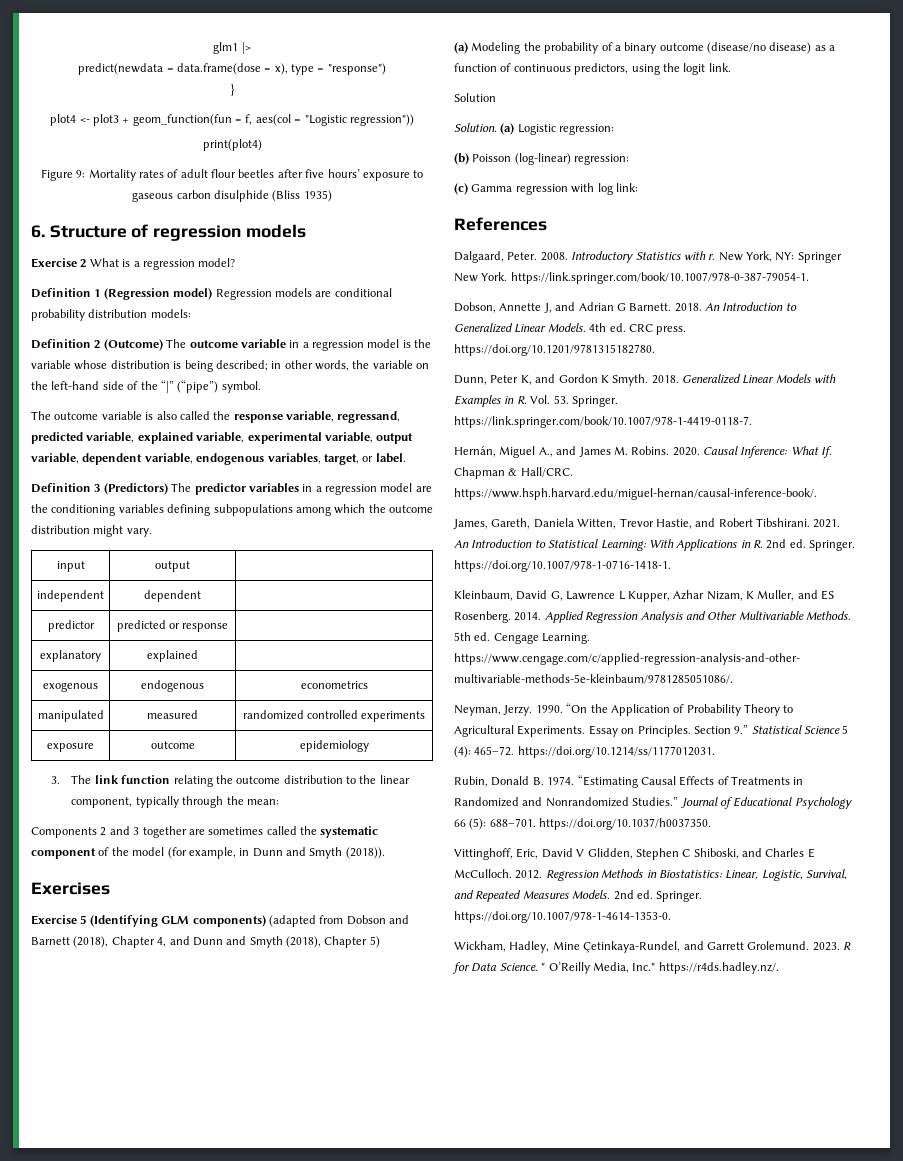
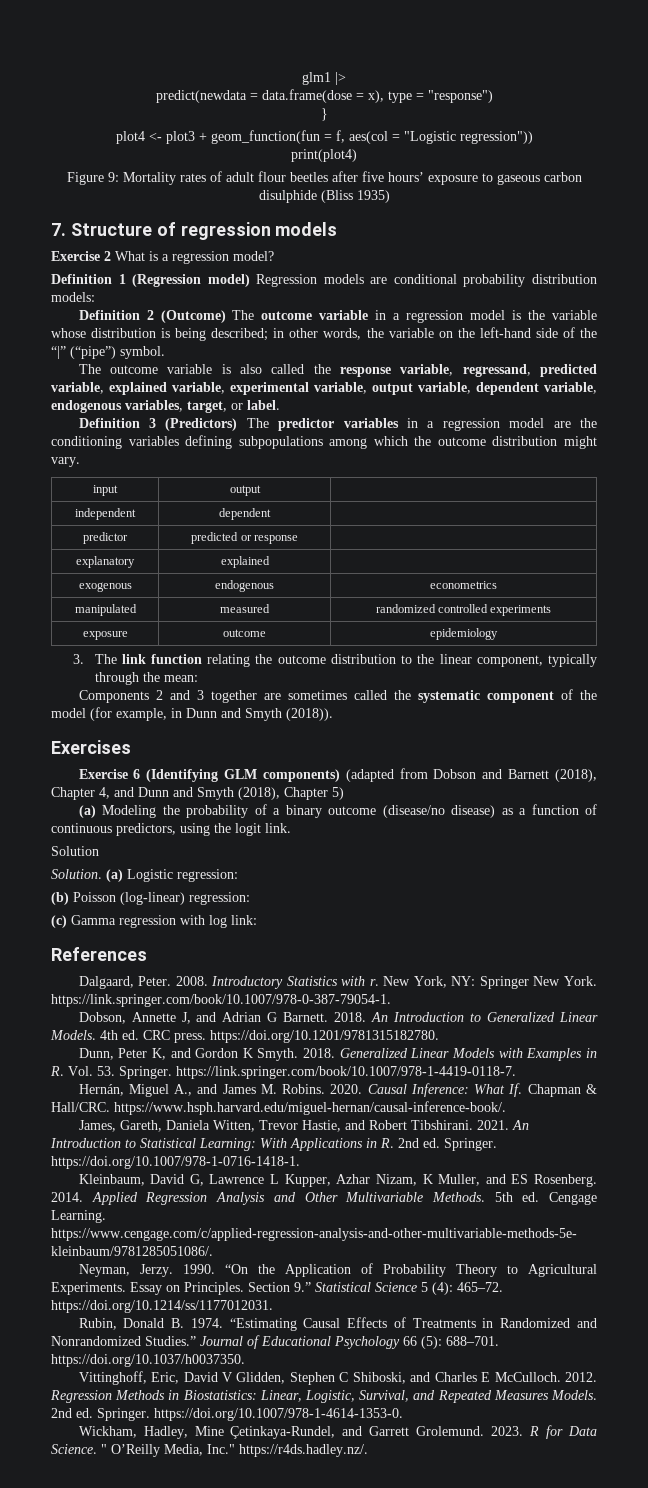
[31,225,45,238] 6. -> [51,223,66,236] 7.
[80,915,87,924] 5 -> [133,769,141,779] 6

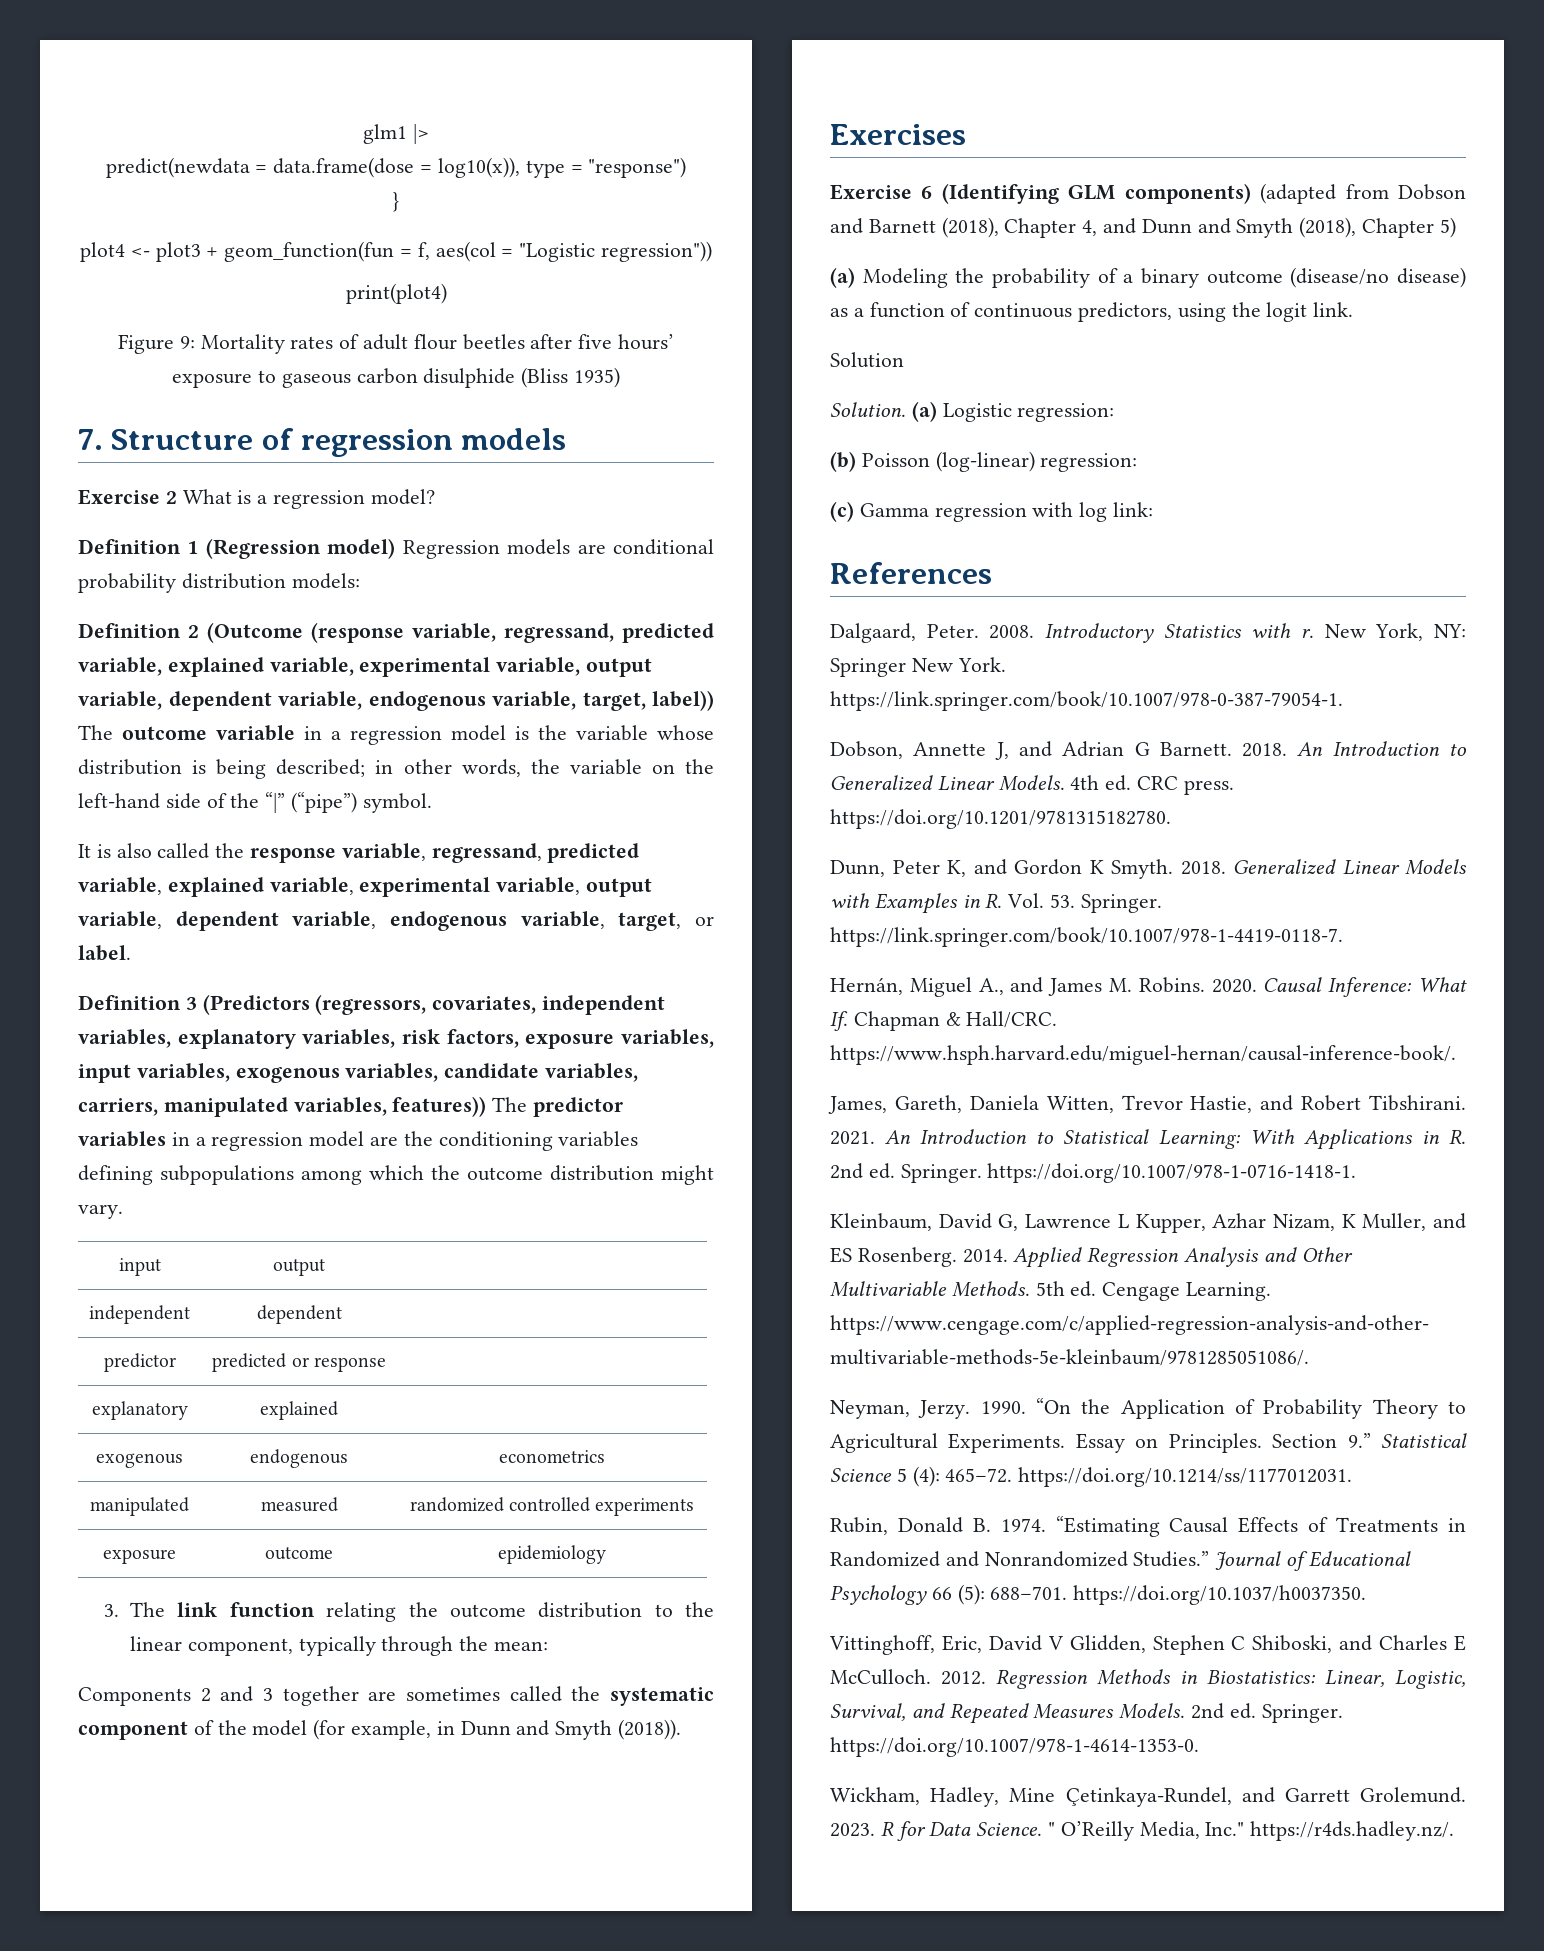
[367,90,384,103] x), -> [437,157,520,178] log10(x)),
[160,310,226,323] (Outcome) -> [207,622,714,643] [78,657,653,677] [78,690,714,711] (Outcome (response variable, regressand, predicted variable, explained variable, experimental variable, output variable, dependent variable, endogenous variable, target, label))
[78,364,213,374] The outcome variable -> [78,844,91,858] It
[125,400,183,412] variables, -> [520,911,605,929] variable,
[165,418,238,431] (Predictors) -> [202,994,666,1015] [78,1029,714,1049] [78,1063,639,1083] [78,1096,487,1117] (Predictors (regressors, covariates, independent variables, explanatory variables, risk factors, exposure variables, input variables, exogenous variables, candidate variables, carriers, manipulated variables, features))

